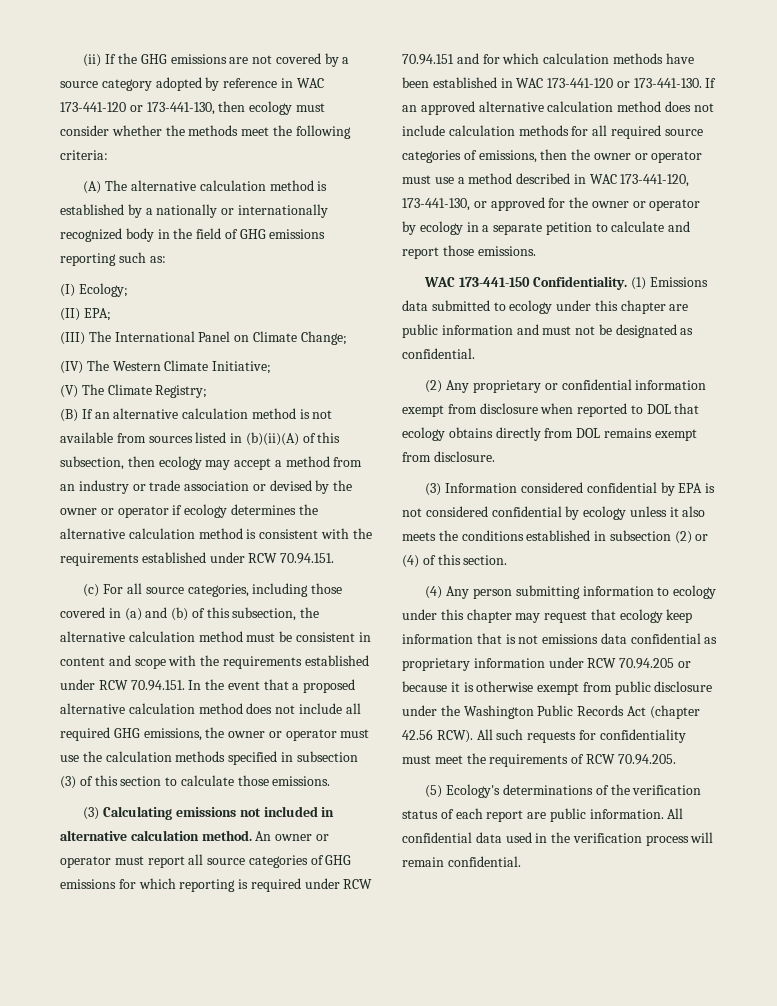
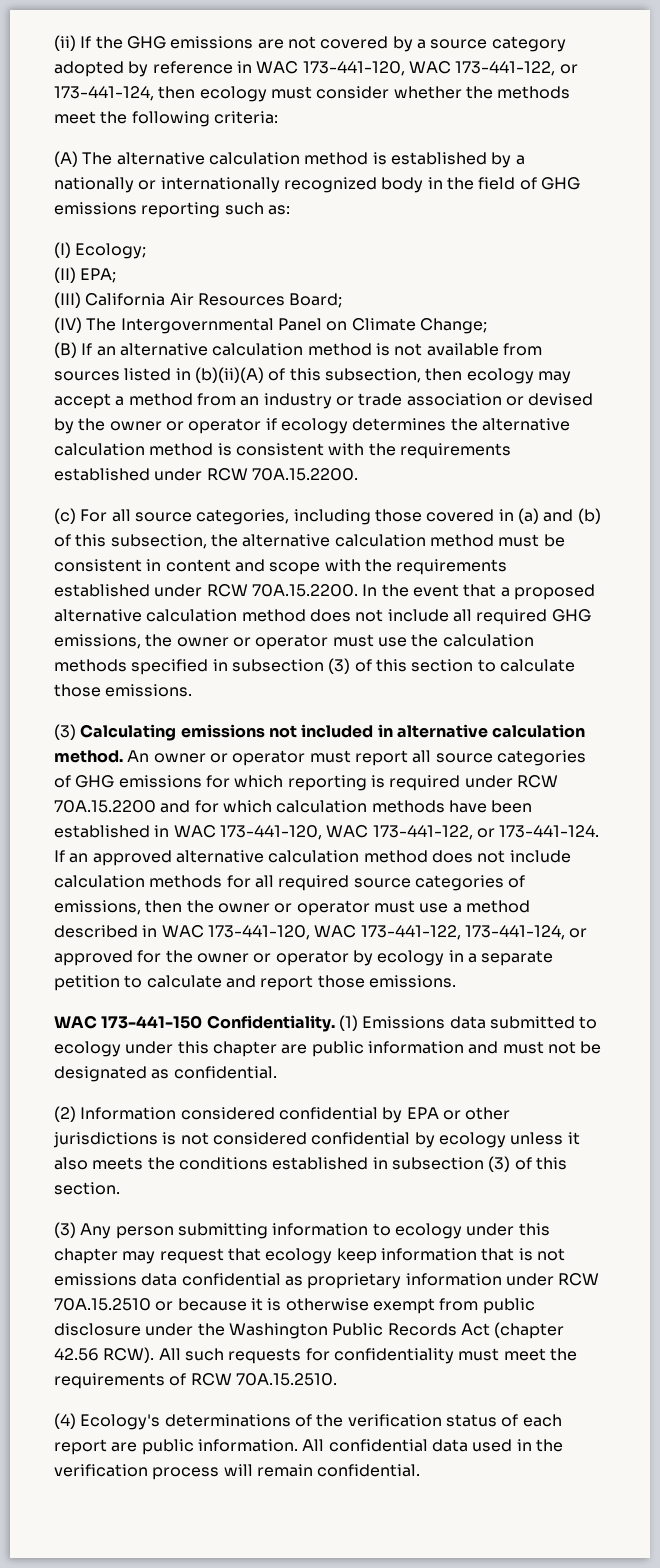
[60,102,215,115] 173-441-120 or 173-441-130, -> [302,61,578,76] [54,86,154,101] 173-441-120, WAC 173-441-122, or 173-441-124,
[88,331,347,345] [60,360,272,374] [60,384,208,398] The International Panel on Climate Change; // (IV) The Western Climate Initiative; // (V) The Climate Registry; -> [85,293,343,308] [54,317,487,334] California Air Resources Board; // (IV) The Intergovernmental Panel on Climate Change;
[280,553,335,564] 70.94.151. -> [251,468,358,481] 70A.15.2200.
[130,680,185,691] 70.94.151. -> [251,584,358,597] 70A.15.2200.
[402,54,454,65] 70.94.151 -> [54,800,156,813] 70A.15.2200
[547,78,702,88] 173-441-120 or 173-441-130. -> [219,825,600,840] 173-441-120, WAC 173-441-122, or 173-441-124.
[402,198,470,211] 173-441-130, -> [314,925,565,940] WAC 173-441-122, 173-441-124,
[446,379,707,393] [402,403,700,417] [402,427,697,441] [402,451,495,462] [425,483,442,496] Any proprietary or confidential information exempt from disclosure when reported to DOL that ecology obtains directly from DOL remains exempt from disclosure. // (3) -> (76, 1114) none
(703, 488) none -> [442,1107,511,1120] [53,1132,158,1148] or other jurisdictions
[674,531,709,544] [402,555,419,568] (2) or (4) -> [488,1156,511,1172] (3)
[425,586,443,599] (4) -> [54,1222,76,1238] (3)
[619,658,675,669] 70.94.205 -> [54,1298,151,1311] 70A.15.2510
[617,754,676,765] [425,785,443,798] 70.94.205. // (5) -> [235,1373,337,1386] [54,1413,76,1429] 70A.15.2510. // (4)

